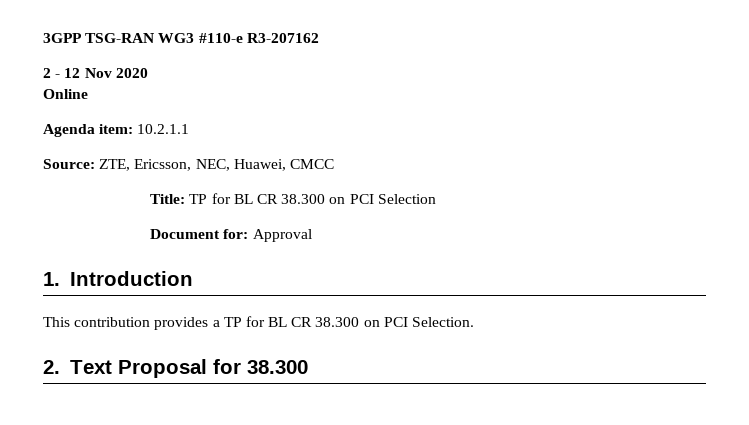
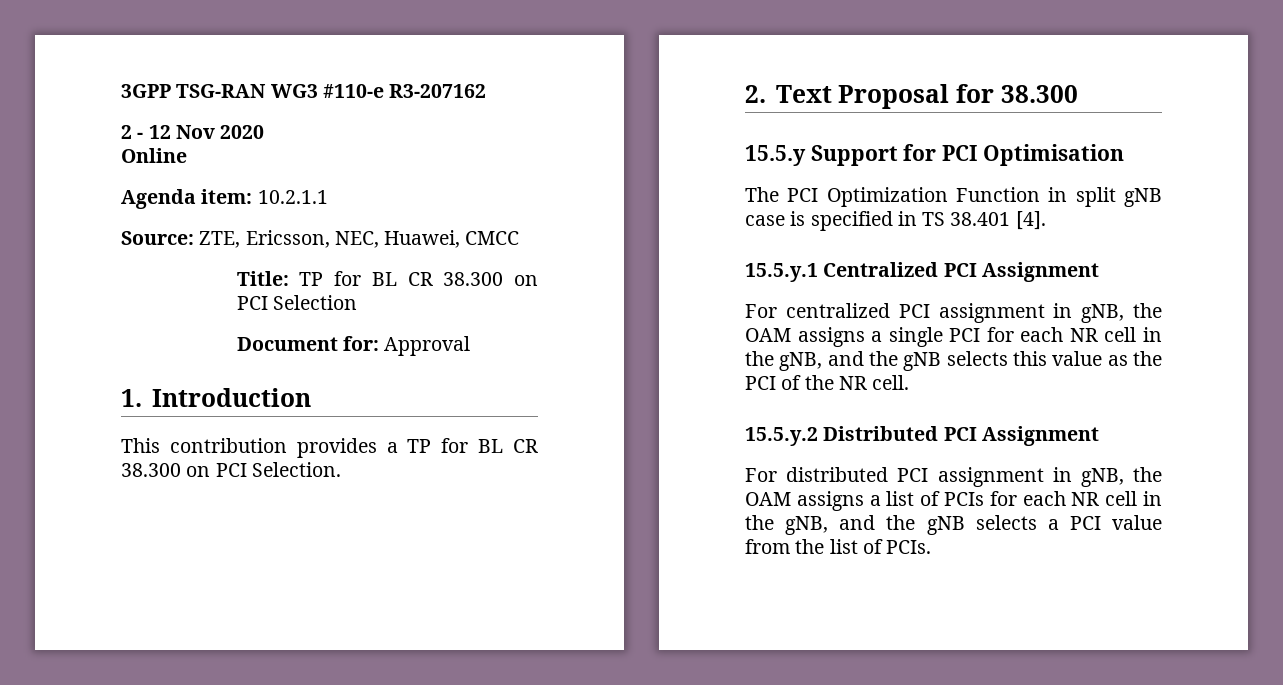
(308, 367) none -> [745,144,1124,166] [745,187,1162,207] [745,211,1046,231] [745,262,1099,282] [745,303,1162,323] [745,327,1162,347] [745,351,1162,371] [745,375,910,390] [745,426,1099,446] [745,467,1162,487] [745,491,1162,511] [745,515,1162,535] [745,539,932,554] // 15.5.y Support for PCI Optimisation // The PCI Optimization Function in split gNB case is specified in TS 38.401 [4]. // 15.5.y.1 Centralized PCI Assignment // For centralized PCI assignment in gNB, the OAM assigns a single PCI for each NR cell in the gNB, and the gNB selects this value as the PCI of the NR cell. // 15.5.y.2 Distributed PCI Assignment // For distributed PCI assignment in gNB, the OAM assigns a list of PCIs for each NR cell in the gNB, and the gNB selects a PCI value from the list of PCIs.

